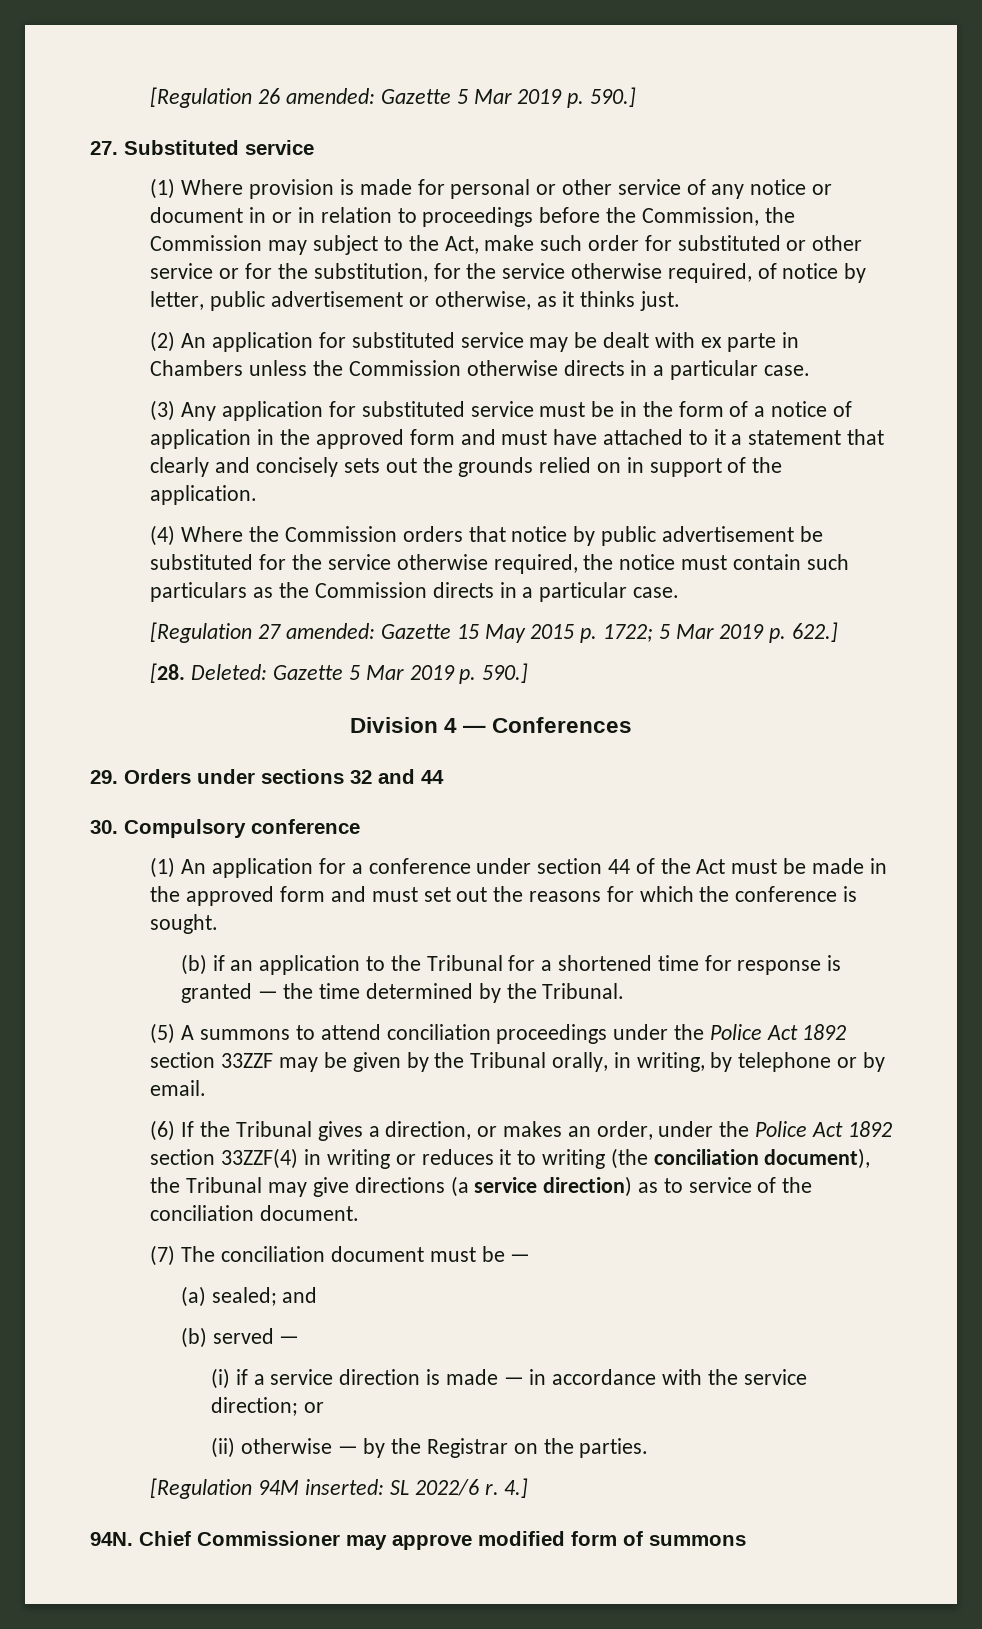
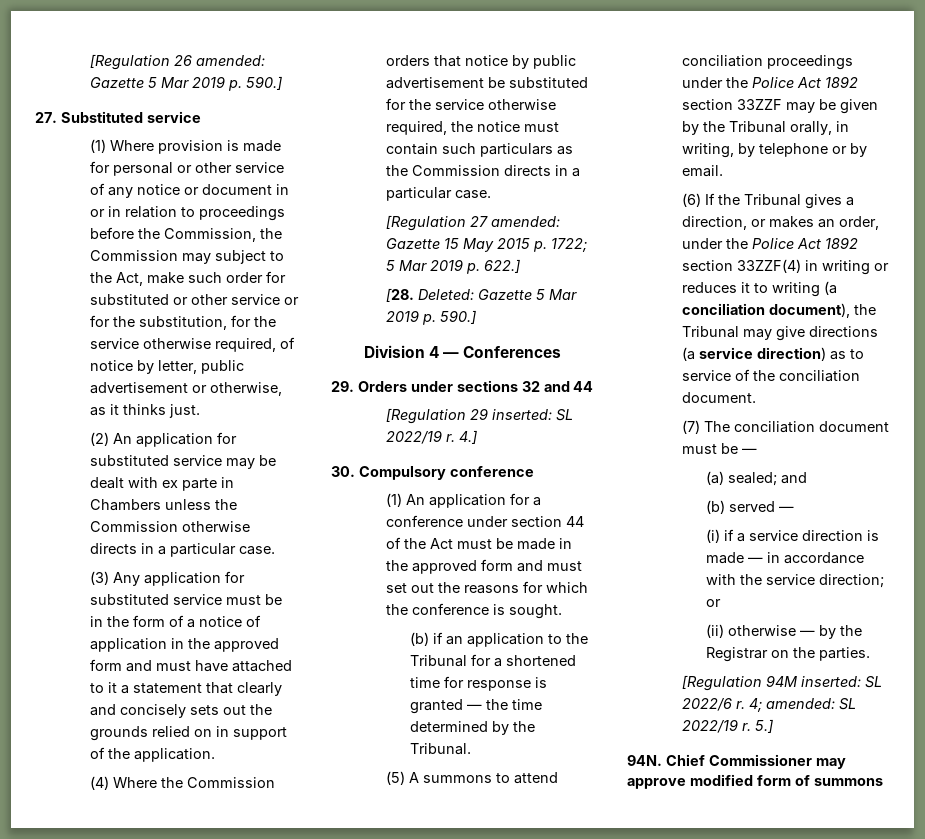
(444, 777) none -> [385,408,573,424] [385,430,477,444] // [Regulation 29 inserted: SL 2022/19 r. 4.]
[610,1148,648,1169] (the -> [823,281,837,295] (a
[504,1478,529,1498] 4.] -> [748,698,856,712] [681,719,773,733] 4; amended: SL 2022/19 r. 5.]

